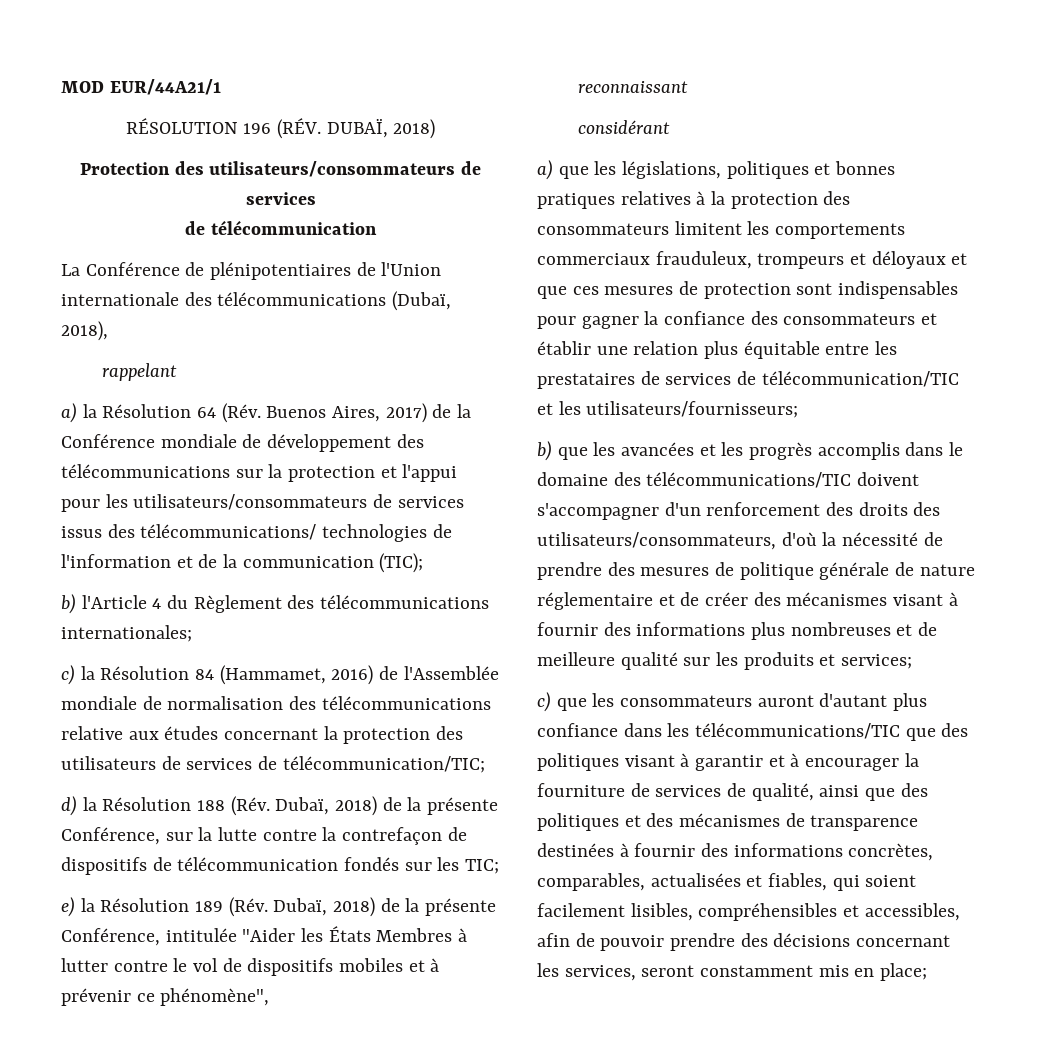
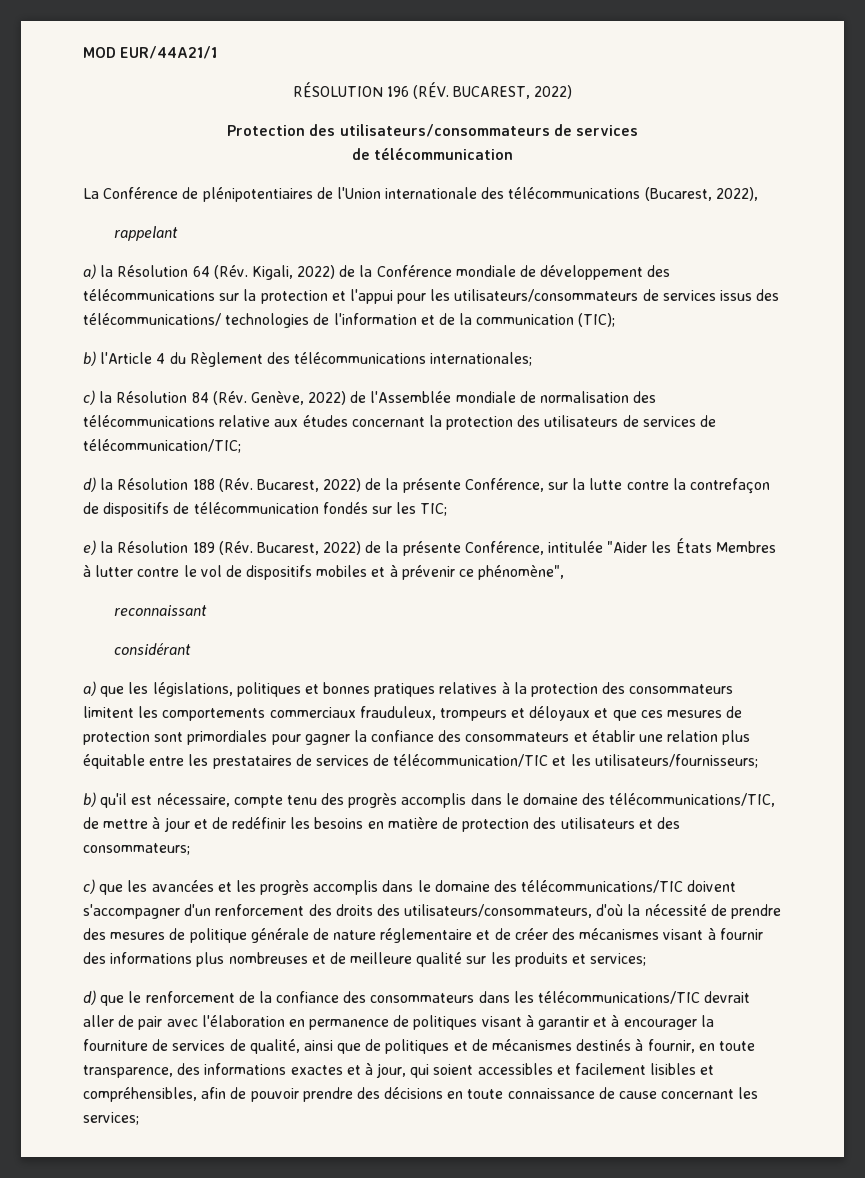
[326,118,436,139] DUBAÏ, 2018) -> [453,85,573,99] BUCAREST, 2022)
[392,291,452,311] [61,321,108,341] (Dubaï, 2018), -> [644,187,758,201] (Bucarest, 2022),
[266,403,427,423] Buenos Aires, 2017) -> [251,265,336,280] Kigali, 2022)
[219,665,374,685] (Hammamet, 2016) -> [212,391,347,405] (Rév. Genève, 2022)
[275,796,378,816] Dubaï, 2018) -> [256,478,362,492] Bucarest, 2022)
[273,897,376,917] Dubaï, 2018) -> [256,541,362,555] Bucarest, 2022)
[838,281,959,299] indispensables -> [187,730,268,745] primordiales
(552, 451) none -> [100,793,776,808] [83,816,680,832] [83,843,190,855] [83,879,95,894] qu'il est nécessaire, compte tenu des progrès accomplis dans le domaine des télécommunications/TIC, de mettre à jour et de redéfinir les besoins en matière de protection des utilisateurs et des consommateurs; // c)
[537,692,928,712] [537,723,969,741] c) que les consommateurs auront d'autant plus confiance dans les télécommunications/TIC que des -> [83,990,751,1006] [83,1015,410,1030] d) que le renforcement de la confiance des consommateurs dans les télécommunications/TIC devrait aller de pair avec l'élaboration en permanence de
[900,783,928,797] [537,813,919,831] [537,843,934,861] [537,873,917,891] [537,903,960,921] des politiques et des mécanismes de transparence destinées à fournir des informations concrètes, comparables, actualisées et fiables, qui soient facilement lisibles, compréhensibles et accessibles, -> [365,1038,755,1054] [83,1062,715,1078] [83,1087,197,1102] de politiques et de mécanismes destinés à fournir, en toute transparence, des informations exactes et à jour, qui soient accessibles et facilement lisibles et compréhensibles,
[856,935,951,947] [537,963,928,981] concernant les services, seront constamment mis en place; -> [447,1087,759,1099] [83,1112,139,1125] en toute connaissance de cause concernant les services;

